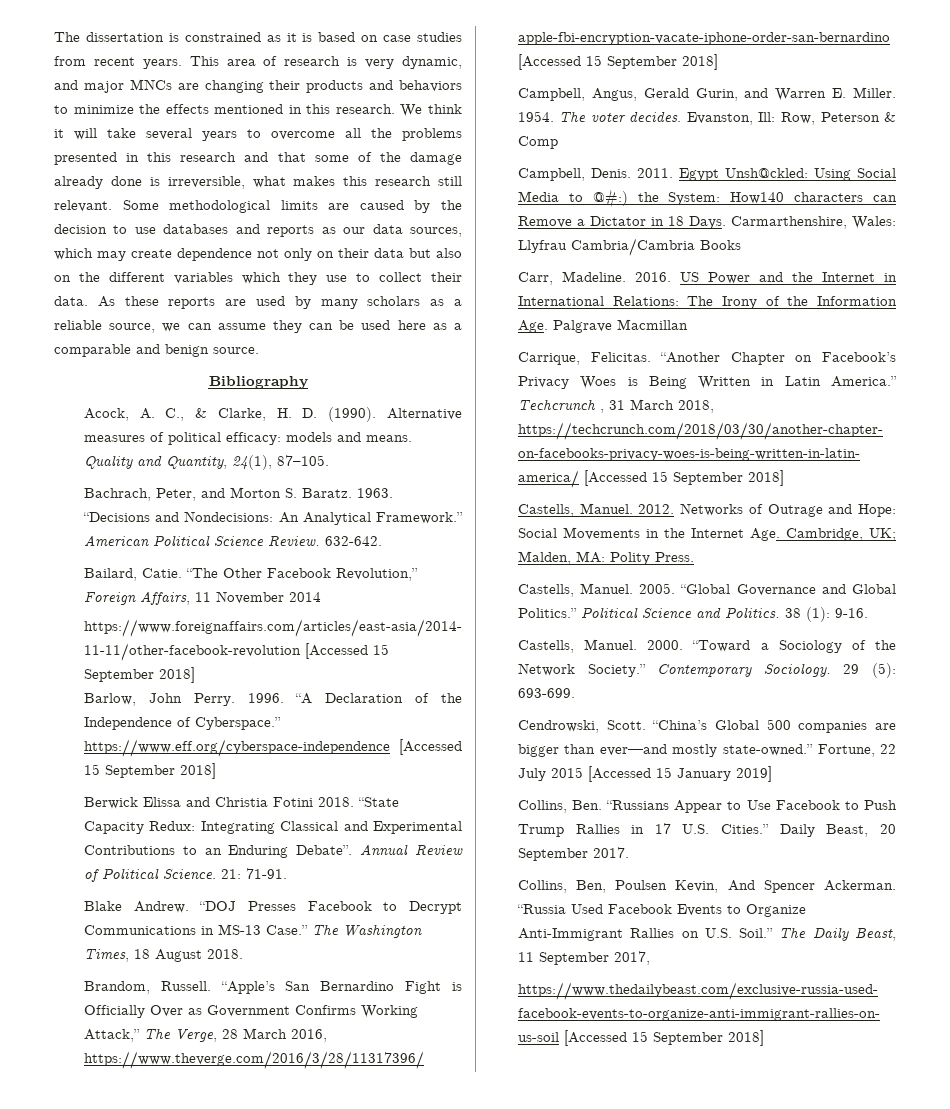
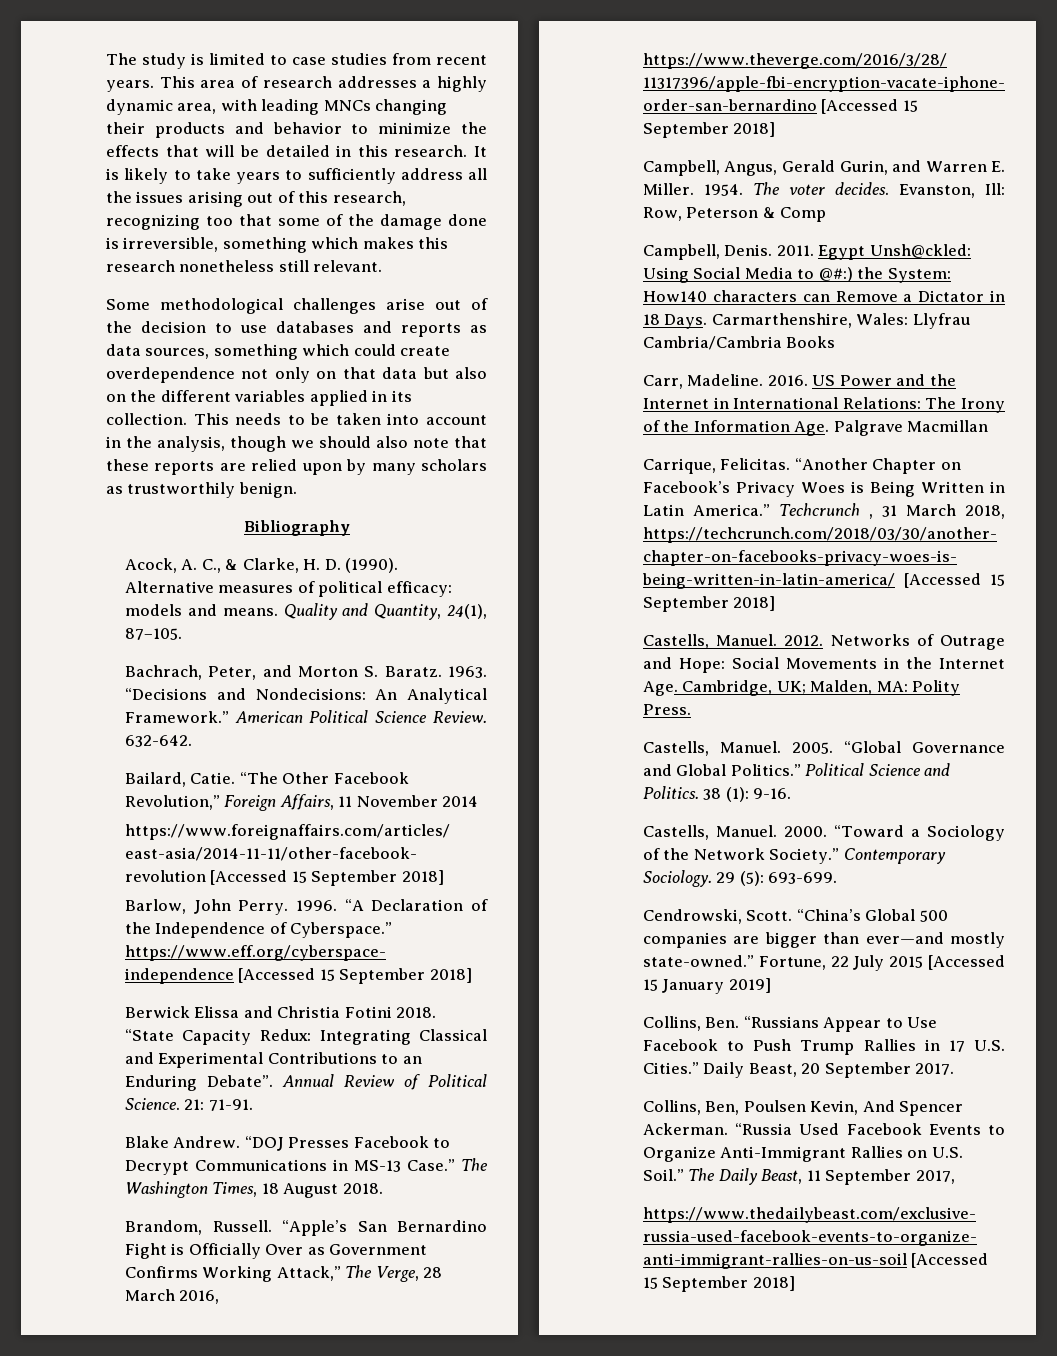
[54,32,379,42] The dissertation is constrained as it is based on -> [106,53,287,69] The study is limited to
[347,56,463,69] [54,79,199,93] is very dynamic, and major MNCs are -> [337,76,488,92] [106,99,371,115] addresses a highly dynamic area, with leading MNCs
[399,80,462,92] behaviors -> [272,122,342,134] behavior
[214,104,462,117] [54,128,462,141] [54,152,269,165] mentioned in this research. We think it will take several years to overcome all the problems presented in this research and -> [165,145,487,157] [106,168,487,184] [106,191,406,207] [106,214,233,230] that will be detailed in this research. It is likely to take years to sufficiently address all the issues arising out of this research, recognizing too
[54,176,103,189] already -> (442, 222) none
[252,176,286,188] what -> [222,237,359,253] something which
(432, 181) none -> [179,260,275,272] nonetheless
(112, 206) none -> (383, 266) //
[280,200,431,213] limits are caused by -> [293,298,488,314] challenges arise out of
[343,227,366,234] our -> (487, 329) none
[54,248,252,261] which may create dependence -> [213,344,451,360] [106,367,235,383] something which could create overdependence
[338,248,369,258] their -> [342,367,376,379] that
[241,272,463,285] [54,296,115,307] which they use to collect their data. As -> [309,390,412,406] [106,413,487,425] [106,436,487,452] applied in its collection. This needs to be taken into account in the analysis, though we should also note that
[256,296,285,306] used -> [251,459,342,475] relied upon
[454,299,463,306] [54,320,463,333] [54,344,259,357] a reliable source, we can assume they can be used here as a comparable and benign source. -> [127,482,297,498] trustworthily benign.

